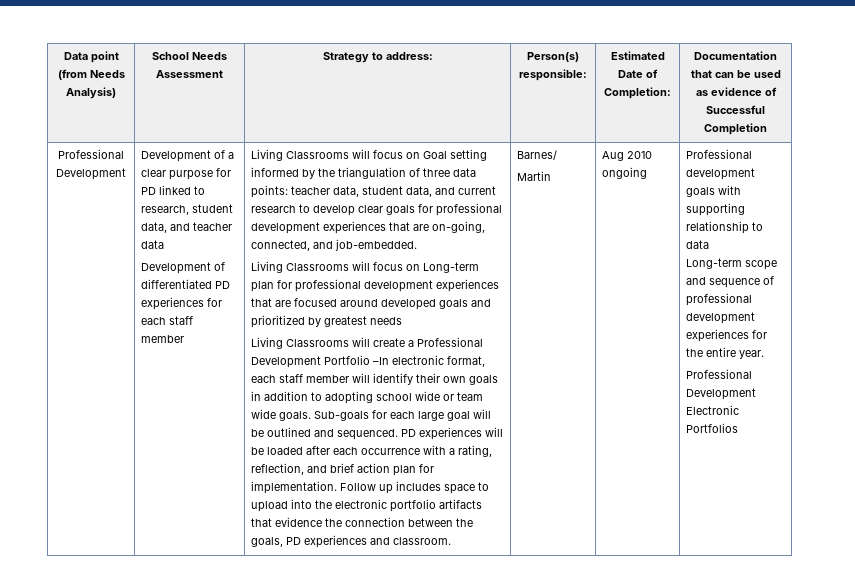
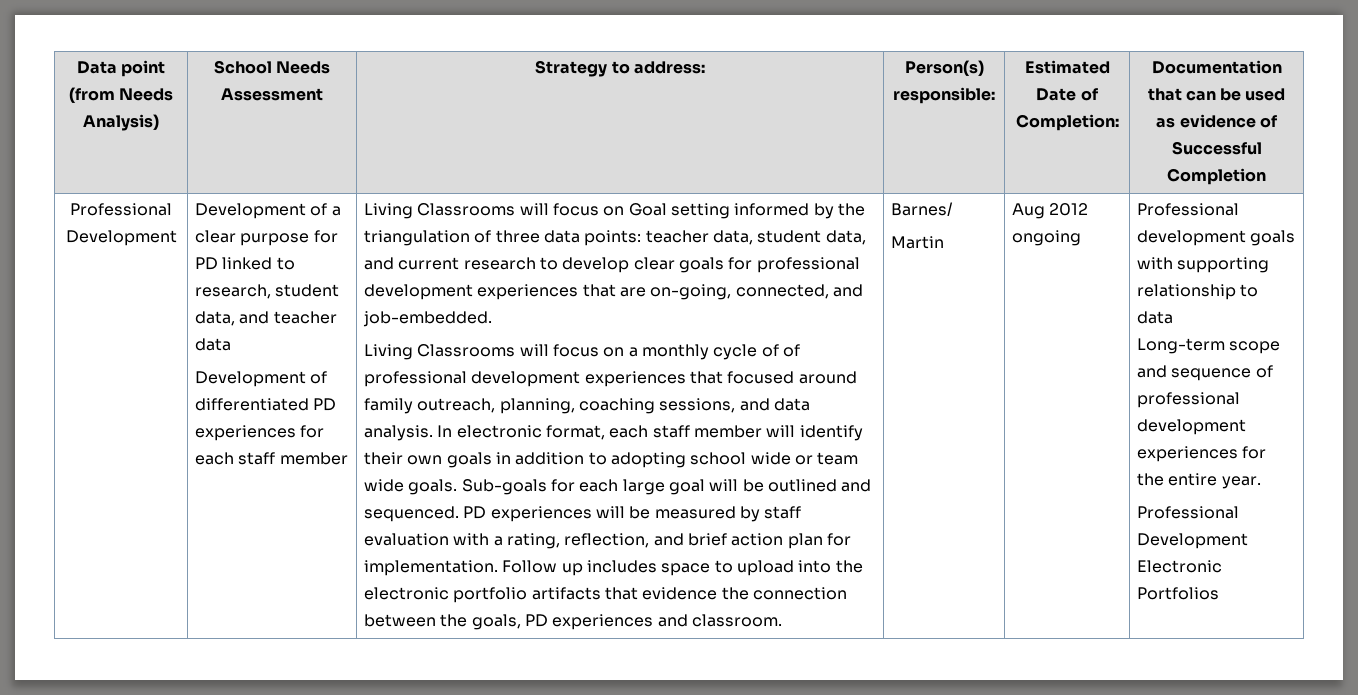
[423,262,480,273] [251,279,500,292] [251,298,292,307] Long-term plan for professional development experiences that are -> [628,344,800,360] [364,371,723,387] a monthly cycle of of professional development experiences that
[381,299,492,310] [251,315,403,328] [251,337,484,349] [251,355,390,368] developed goals and prioritized by greatest needs // Living Classrooms will create a Professional Development Portfolio –In -> [364,398,810,414] [364,425,453,441] family outreach, planning, coaching sessions, and data analysis. In
[267,446,421,455] loaded after each occurrence -> [654,506,802,522] [364,533,450,546] measured by staff evaluation
[627,151,653,159] 2010 -> [1049,203,1089,216] 2012

